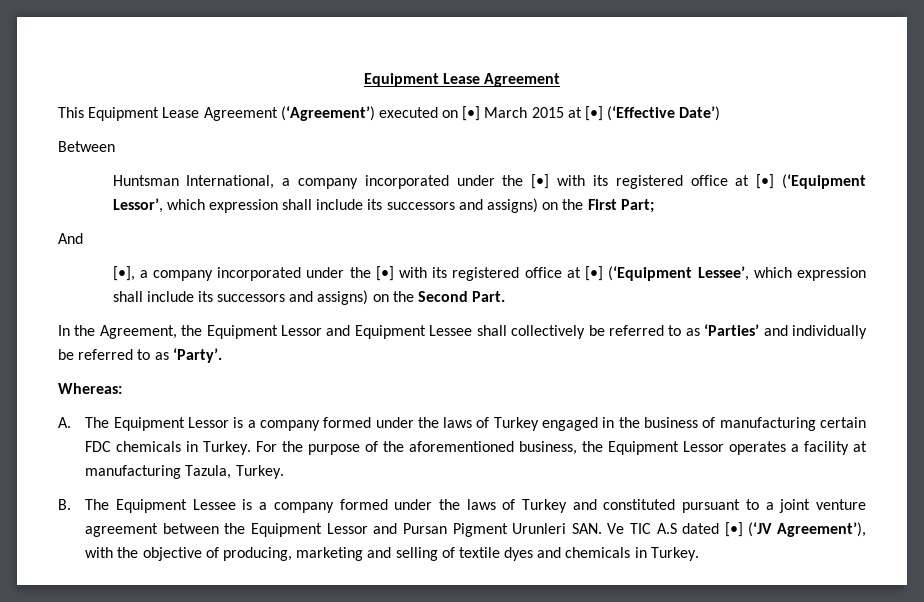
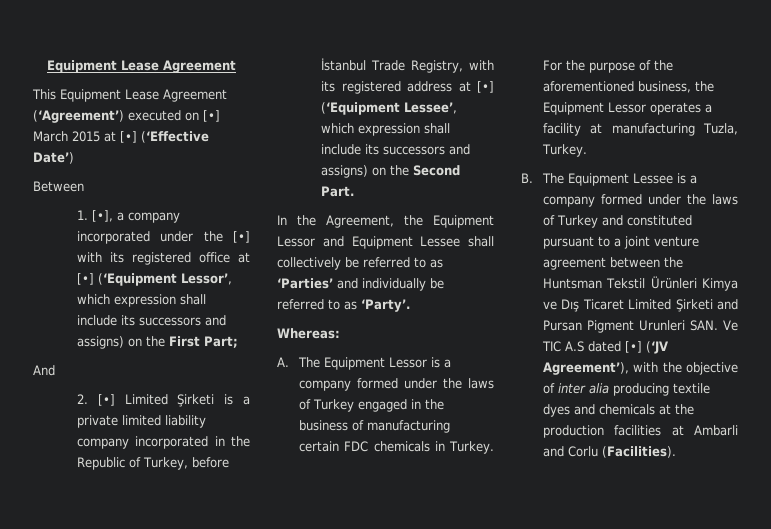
[112,175,275,189] Huntsman International, -> [77,210,114,222] 1. [•],
[112,266,562,281] [•], a company incorporated under the [•] with its registered office -> [77,394,250,407] [77,415,207,428] [77,436,250,449] [77,457,230,470] [321,58,494,73] [321,81,453,94] 2. [•] Limited Şirketi is a private limited liability company incorporated in the Republic of Turkey, before İstanbul Trade Registry, with its registered address
[185,465,232,479] Tazula, -> [703,123,739,135] Tuzla,
[251,523,368,537] Equipment Lessor -> [543,276,738,291] [543,299,713,312] Huntsman Tekstil Ürünleri Kimya ve Dış Ticaret Limited Şirketi
[223,547,699,561] producing, marketing and selling of textile dyes and chemicals in Turkey. -> [558,383,711,396] [543,404,695,417] [543,425,738,438] [543,446,677,458] inter alia producing textile dyes and chemicals at the production facilities at Ambarli and Corlu (Facilities).

